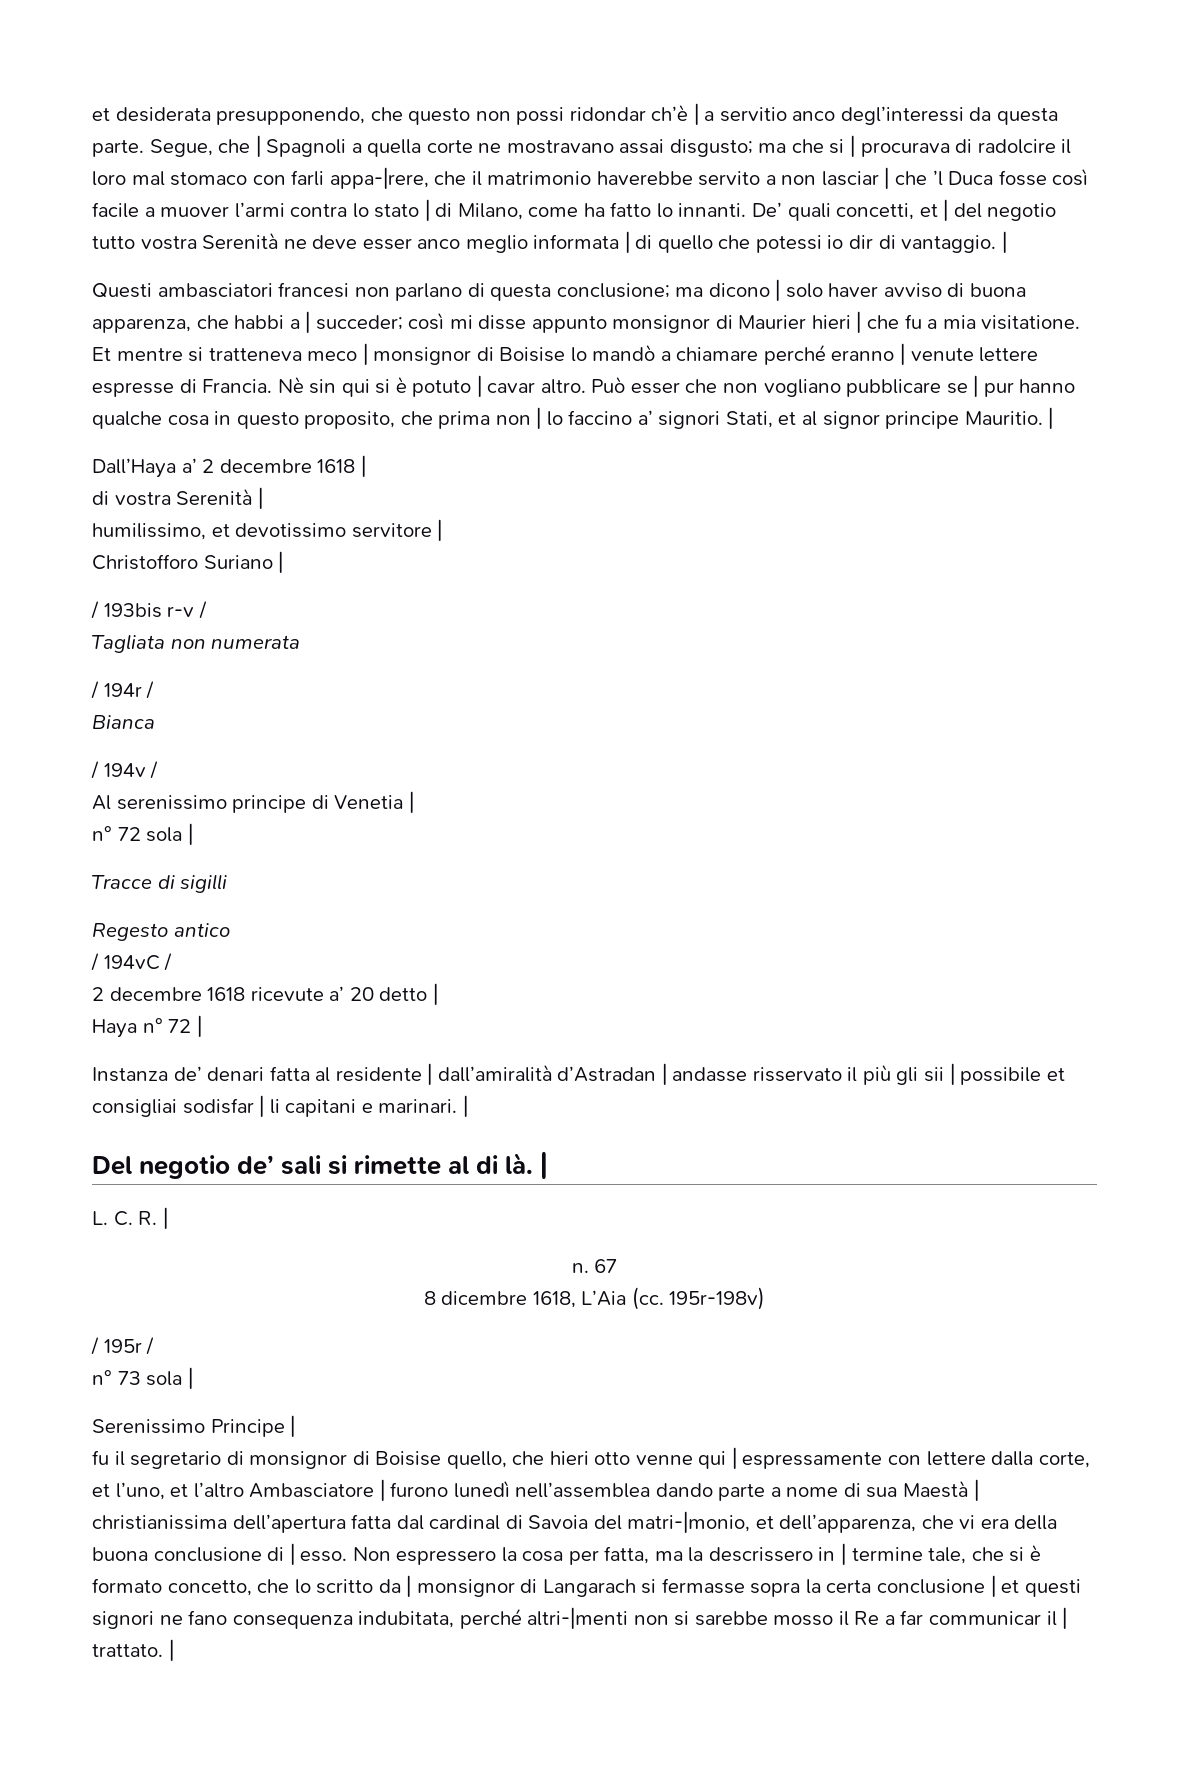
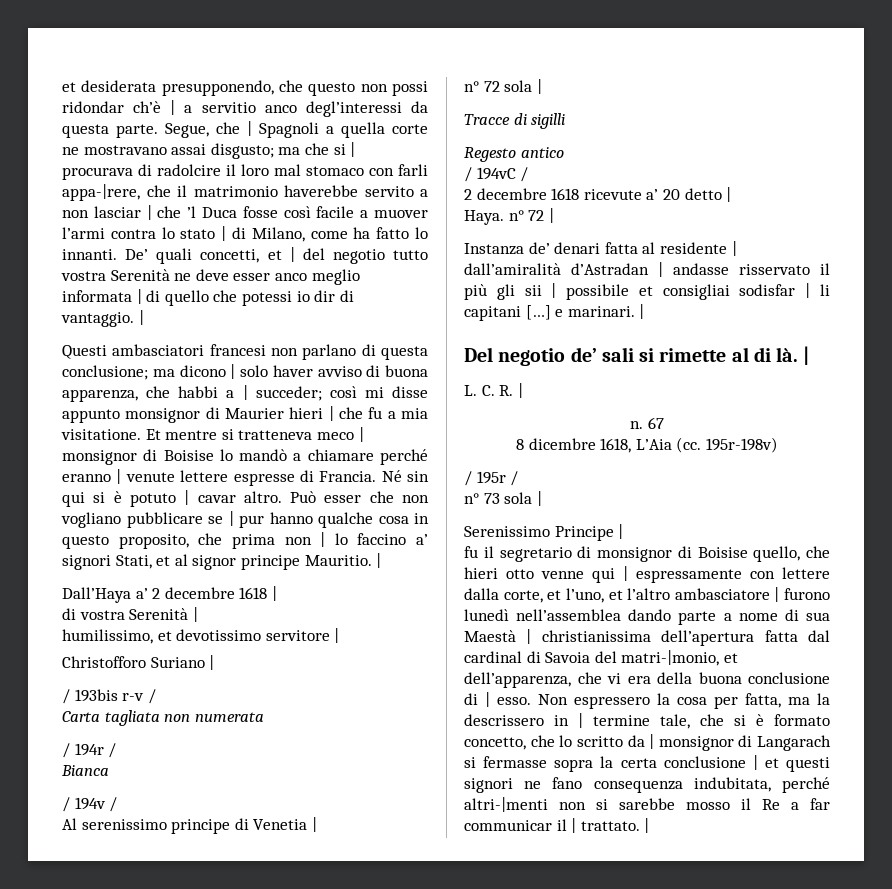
[277,376,304,393] Nè -> [381,470,402,482] Né
[92,634,165,653] Tagliata -> [62,710,160,726] Carta tagliata
[92,1019,137,1038] Haya -> [464,210,504,225] Haya.
(357, 1108) none -> [525,305,551,320] […]
[249,1483,375,1498] Ambasciatore -> [674,588,770,600] ambasciatore

